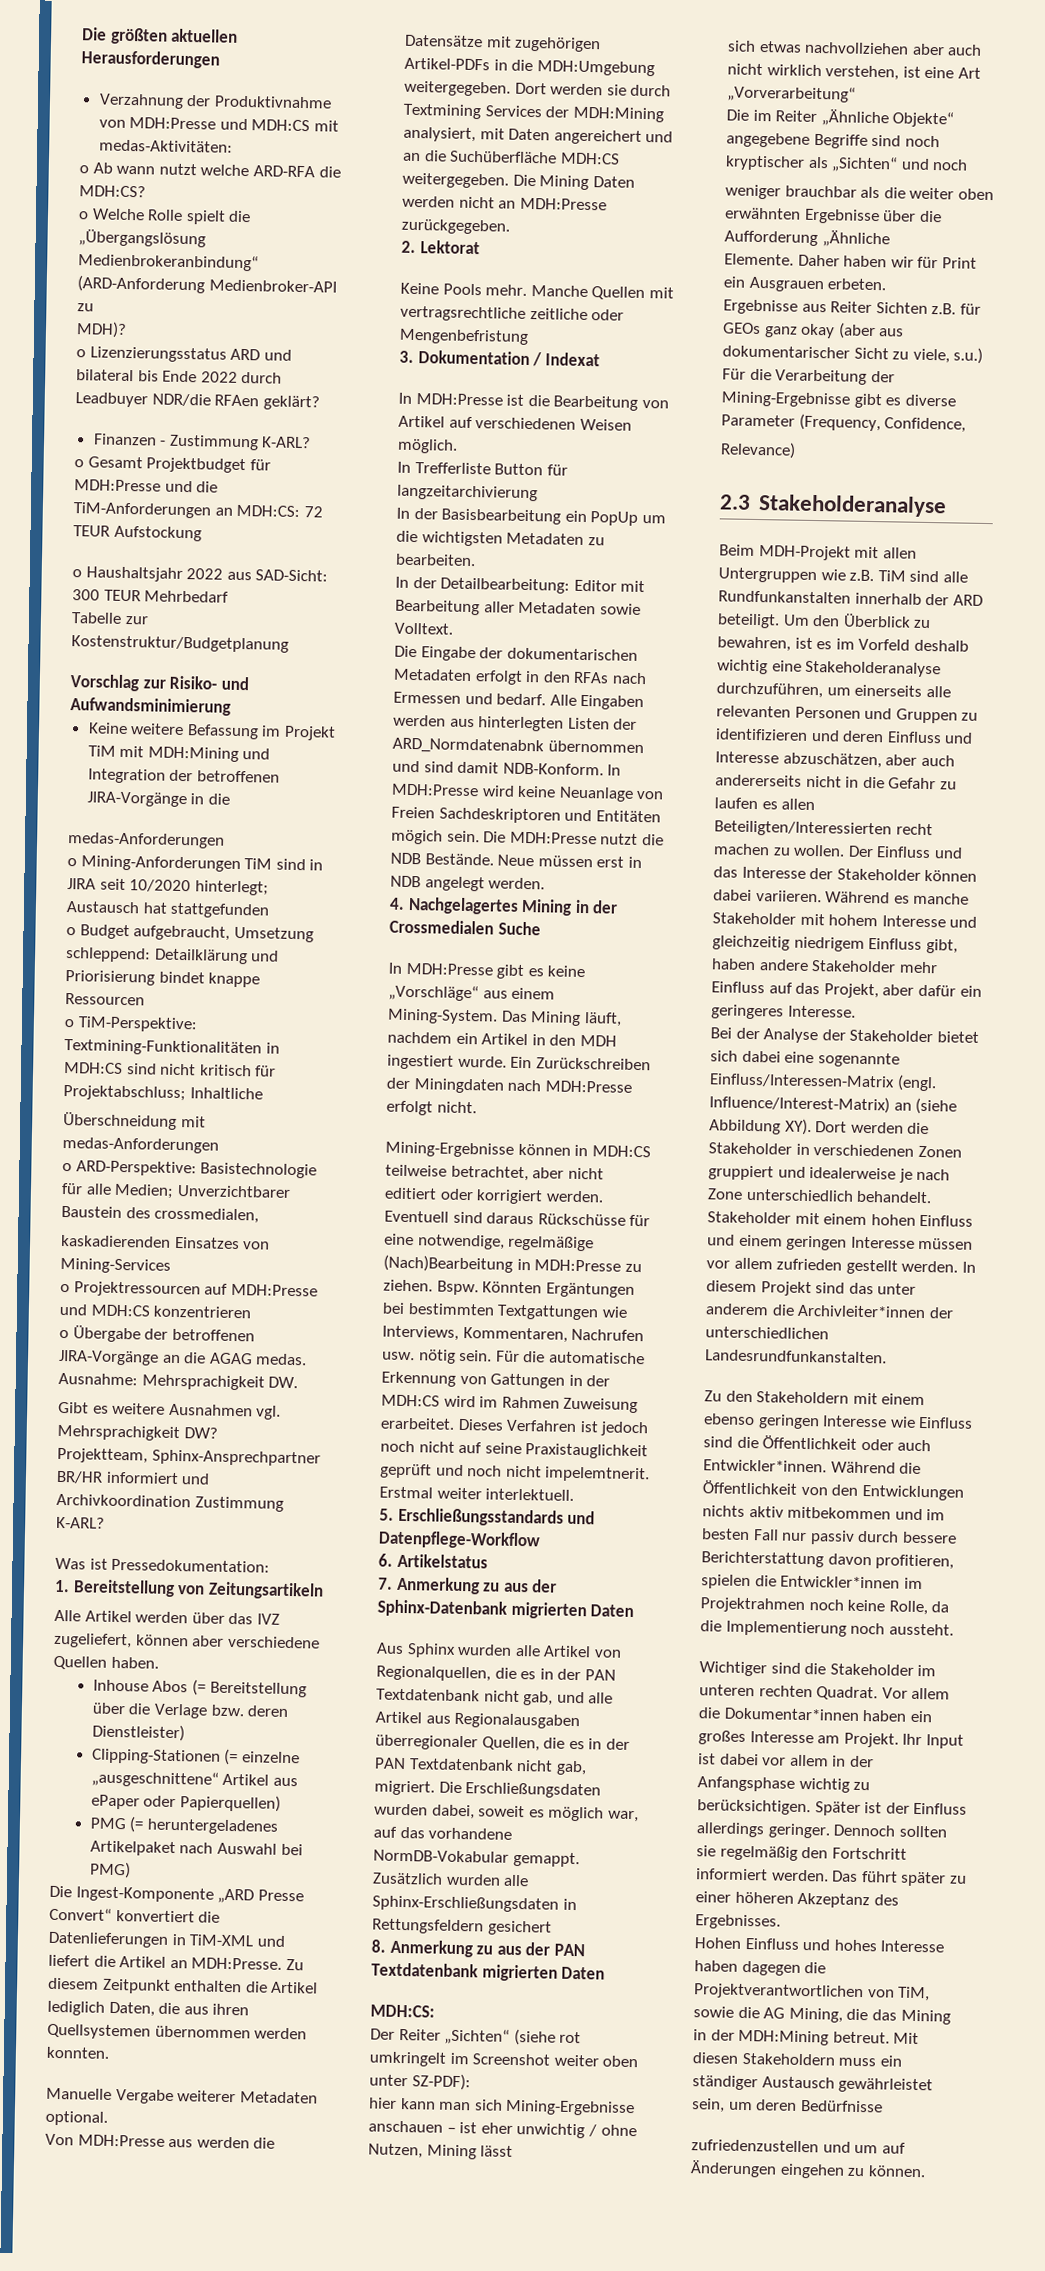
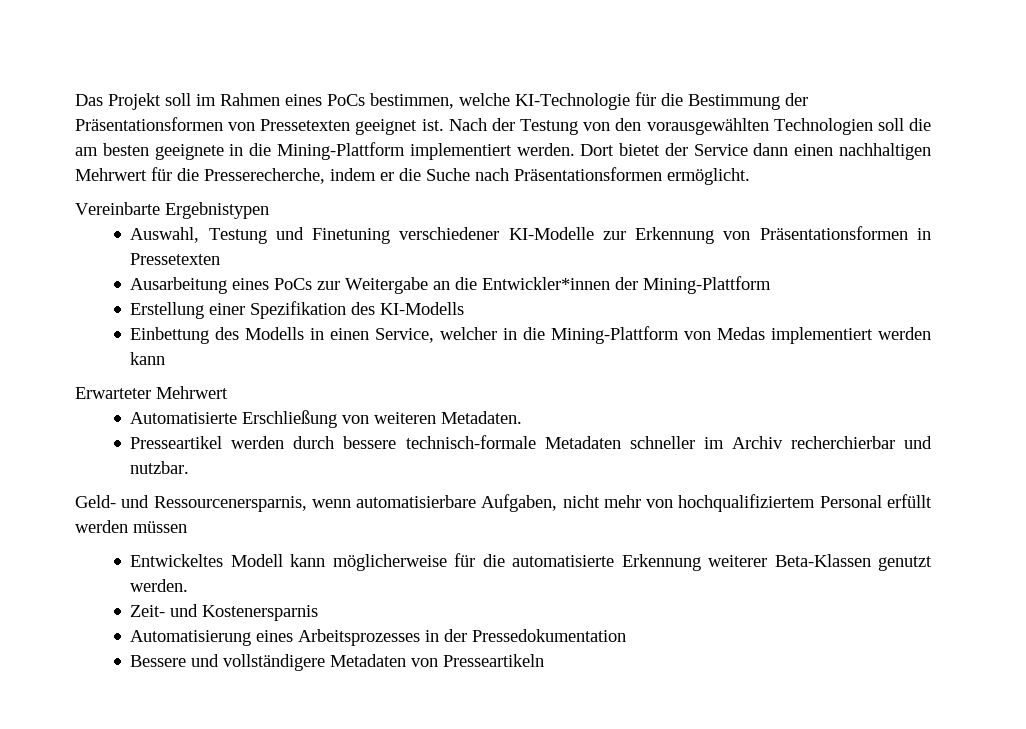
[82,27,239,45] [81,50,220,69] [98,93,332,109] [98,116,340,132] [98,139,233,153] [79,162,341,178] [79,185,146,198] [78,208,252,225] [78,229,206,248] [78,253,259,272] [77,275,337,294] [77,303,94,312] [76,321,127,338] [76,346,292,363] [76,369,283,384] [75,392,320,411] [92,433,312,451] [74,456,271,474] [74,479,219,493] [73,502,323,519] [73,525,202,542] [72,566,329,582] [72,589,230,603] [71,612,149,625] [71,635,289,653] [70,674,249,692] [70,697,231,716] [87,722,337,741] [87,745,271,762] [87,768,280,784] [86,791,230,808] [67,832,225,849] [67,855,324,873] [67,878,269,896] [66,901,270,919] [66,924,314,943] [65,947,280,965] [65,970,261,988] [65,993,145,1006] [64,1016,197,1033] [64,1038,280,1057] [64,1061,277,1077] [63,1084,263,1102] [63,1111,206,1130] [62,1136,219,1154] [62,1160,318,1179] [61,1182,291,1199] [61,1205,260,1224] [61,1234,271,1250] [60,1257,171,1274] [60,1281,318,1298] [59,1303,252,1319] [59,1325,255,1343] [58,1349,308,1366] [58,1372,299,1391] [58,1401,282,1420] [57,1424,218,1442] [57,1447,321,1467] [56,1470,211,1485] [56,1493,284,1512] [56,1516,105,1529] [55,1557,271,1573] [54,1579,324,1600] [54,1609,280,1625] [54,1632,320,1649] [53,1655,159,1670] [92,1679,307,1698] [91,1702,290,1719] [91,1723,185,1742] [90,1748,301,1766] [90,1770,299,1788] [90,1794,282,1812] [89,1816,280,1835] [89,1840,303,1857] [88,1861,131,1879] [49,1885,304,1904] [49,1907,221,1923] [48,1931,285,1948] [48,1954,304,1971] [48,1977,319,1994] [47,2000,250,2017] [47,2023,308,2040] [46,2046,110,2059] [46,2087,318,2105] [45,2110,108,2126] [45,2133,276,2149] [405,34,602,53] [404,57,655,77] [404,80,672,97] [403,103,664,123] [403,126,674,145] [402,150,620,165] [402,172,635,191] [402,195,607,211] [401,218,510,235] [401,240,480,255] [400,282,674,301] [400,305,625,322] [399,328,529,345] [399,350,600,367] [398,392,669,411] [398,415,632,431] [397,438,458,454] [397,461,568,476] [397,484,538,502] [396,507,666,526] [396,530,605,547] [395,553,476,567] [395,576,646,594] [395,599,641,616] [394,622,453,635] [394,645,638,662] [393,668,647,685] [393,691,645,711] [393,714,638,732] [392,737,644,755] [392,760,622,776] [391,783,665,802] [391,806,661,824] [391,829,664,846] [390,852,642,869] [390,875,546,892] [389,896,619,916] [389,919,541,936] [388,962,586,980] [388,984,556,1002] [387,1008,622,1027] [387,1031,617,1047] [387,1054,651,1071] [386,1077,632,1094] [386,1100,477,1116] [385,1141,651,1158] [385,1164,604,1182] [384,1187,604,1205] [384,1210,651,1227] [384,1233,595,1252] [383,1254,642,1273] [383,1279,635,1298] [382,1302,628,1321] [382,1325,645,1343] [382,1349,645,1365] [381,1371,611,1389] [381,1394,639,1414] [380,1417,650,1437] [380,1440,649,1460] [380,1463,651,1483] [379,1486,575,1501] [379,1507,596,1527] [378,1530,541,1550] [378,1553,488,1569] [378,1576,558,1595] [377,1599,635,1620] [376,1642,622,1658] [376,1665,616,1682] [376,1688,614,1706] [375,1711,581,1730] [375,1734,630,1752] [374,1757,587,1776] [374,1780,602,1799] [374,1803,639,1823] [373,1826,513,1840] [373,1849,580,1868] [372,1872,530,1887] [372,1895,577,1913] [372,1918,552,1936] [371,1939,585,1958] [371,1962,606,1982] [370,2004,435,2018] [370,2028,582,2046] [369,2051,639,2068] [369,2073,471,2091] [368,2097,636,2117] [368,2120,637,2139] [368,2143,514,2160] [727,40,983,56] [727,63,981,81] [727,85,856,103] [726,109,955,128] [726,132,940,149] [725,155,969,173] [725,184,994,201] [725,207,942,225] [724,230,890,248] [724,253,977,269] [723,276,887,293] [723,299,981,315] [723,322,905,340] [722,345,984,364] [722,368,895,385] [721,391,956,409] [721,413,967,433] [720,441,796,459] [719,494,947,518] [719,544,917,561] [718,567,968,584] [718,590,983,606] [717,613,932,629] [717,636,969,652] [717,659,942,678] [716,682,951,699] [716,705,979,724] [715,728,974,744] [715,751,955,769] [715,774,957,790] [714,797,816,811] [714,820,933,838] [713,843,963,859] [713,866,978,882] [713,889,970,905] [712,912,978,928] [712,935,958,954] [711,958,938,974] [711,981,982,999] [711,1004,856,1020] [710,1027,979,1044] [710,1050,900,1068] [709,1073,937,1092] [709,1094,958,1115] [709,1118,930,1136] [708,1142,962,1158] [708,1165,951,1183] [707,1188,933,1204] [707,1211,974,1227] [707,1234,974,1251] [706,1257,976,1275] [706,1280,917,1297] [705,1303,954,1319] [705,1326,829,1340] [705,1349,887,1364] [704,1390,926,1406] [703,1413,974,1430] [703,1435,932,1452] [703,1459,922,1475] [702,1480,964,1501] [702,1505,946,1521] [701,1528,957,1545] [701,1551,955,1570] [701,1574,923,1590] [700,1597,950,1616] [700,1620,954,1637] [699,1661,937,1677] [699,1684,951,1701] [698,1707,933,1723] [698,1730,964,1749] [698,1753,874,1768] [697,1776,871,1793] [697,1799,968,1816] [696,1822,948,1839] [696,1845,907,1861] [696,1868,967,1887] [695,1891,899,1909] [695,1914,781,1930] [694,1937,945,1953] [694,1960,827,1976] [693,1983,931,2002] [693,2006,951,2025] [693,2029,920,2046] [692,2052,902,2067] [692,2075,934,2094] [691,2098,883,2113] [691,2139,906,2154] [690,2160,926,2179] Die größten aktuellen Herausforderungen // Verzahnung der Produktivnahme von MDH:Presse und MDH:CS mit medas-Aktivitäten: // o Ab wann nutzt welche ARD-RFA die MDH:CS? // o Welche Rolle spielt die „Übergangslösung Medienbrokeranbindung“ (ARD-Anforderung Medienbroker-API zu // MDH)? // o Lizenzierungsstatus ARD und bilateral bis Ende 2022 durch Leadbuyer NDR/die RFAen geklärt? // Finanzen - Zustimmung K-ARL? // o Gesamt Projektbudget für MDH:Presse und die TiM-Anforderungen an MDH:CS: 72 TEUR Aufstockung // o Haushaltsjahr 2022 aus SAD-Sicht: 300 TEUR Mehrbedarf // Tabelle zur Kostenstruktur/Budgetplanung // Vorschlag zur Risiko- und Aufwandsminimierung // Keine weitere Befassung im Projekt TiM mit MDH:Mining und Integration der betroffenen JIRA-Vorgänge in die // medas-Anforderungen // o Mining-Anforderungen TiM sind in JIRA seit 10/2020 hinterlegt; Austausch hat stattgefunden // o Budget aufgebraucht, Umsetzung schleppend: Detailklärung und Priorisierung bindet knappe Ressourcen // o TiM-Perspektive: Textmining-Funktionalitäten in MDH:CS sind nicht kritisch für Projektabschluss; Inhaltliche // Überschneidung mit medas-Anforderungen // o ARD-Perspektive: Basistechnologie für alle Medien; Unverzichtbarer Baustein des crossmedialen, // kaskadierenden Einsatzes von Mining-Services // o Projektressourcen auf MDH:Presse und MDH:CS konzentrieren // o Übergabe der betroffenen JIRA-Vorgänge an die AGAG medas. Ausnahme: Mehrsprachigkeit DW. // Gibt es weitere Ausnahmen vgl. Mehrsprachigkeit DW? // Projektteam, Sphinx-Ansprechpartner BR/HR informiert und Archivkoordination Zustimmung K-ARL? // Was ist Pressedokumentation: // 1. Bereitstellung von Zeitungsartikeln // Alle Artikel werden über das IVZ zugeliefert, können aber verschiedene Quellen haben. // Inhouse Abos (= Bereitstellung über die Verlage bzw. deren Dienstleister) // Clipping-Stationen (= einzelne „ausgeschnittene“ Artikel aus ePaper oder Papierquellen) // PMG (= heruntergeladenes Artikelpaket nach Auswahl bei PMG) // Die Ingest-Komponente „ARD Presse Convert“ konvertiert die Datenlieferungen in TiM-XML und liefert die Artikel an MDH:Presse. Zu diesem Zeitpunkt enthalten die Artikel lediglich Daten, die aus ihren Quellsystemen übernommen werden konnten. // Manuelle Vergabe weiterer Metadaten optional. // Von MDH:Presse aus werden die Datensätze mit zugehörigen Artikel-PDFs in die MDH:Umgebung weitergegeben. Dort werden sie durch Textmining Services der MDH:Mining analysiert, mit Daten angereichert und an die Suchüberfläche MDH:CS weitergegeben. Die Mining Daten werden nicht an MDH:Presse zurückgegeben. // 2. Lektorat // Keine Pools mehr. Manche Quellen mit vertragsrechtliche zeitliche oder Mengenbefristung // 3. Dokumentation / Indexat // In MDH:Presse ist die Bearbeitung von Artikel auf verschiedenen Weisen möglich. // In Trefferliste Button für langzeitarchivierung // In der Basisbearbeitung ein PopUp um die wichtigsten Metadaten zu bearbeiten. // In der Detailbearbeitung: Editor mit Bearbeitung aller Metadaten sowie Volltext. // Die Eingabe der dokumentarischen Metadaten erfolgt in den RFAs nach Ermessen und bedarf. Alle Eingaben werden aus hinterlegten Listen der ARD_Normdatenabnk übernommen und sind damit NDB-Konform. In MDH:Presse wird keine Neuanlage von Freien Sachdeskriptoren und Entitäten mögich sein. Die MDH:Presse nutzt die NDB Bestände. Neue müssen erst in NDB angelegt werden. // 4. Nachgelagertes Mining in der Crossmedialen Suche // In MDH:Presse gibt es keine „Vorschläge“ aus einem Mining-System. Das Mining läuft, nachdem ein Artikel in den MDH ingestiert wurde. Ein Zurückschreiben der Miningdaten nach MDH:Presse erfolgt nicht. // Mining-Ergebnisse können in MDH:CS teilweise betrachtet, aber nicht editiert oder korrigiert werden. Eventuell sind daraus Rückschüsse für eine notwendige, regelmäßige (Nach)Bearbeitung in MDH:Presse zu ziehen. Bspw. Könnten Ergäntungen bei bestimmten Textgattungen wie Interviews, Kommentaren, Nachrufen usw. nötig sein. Für die automatische Erkennung von Gattungen in der MDH:CS wird im Rahmen Zuweisung erarbeitet. Dieses Verfahren ist jedoch noch nicht auf seine Praxistauglichkeit geprüft und noch nicht impelemtnerit. Erstmal weiter interlektuell. // 5. Erschließungsstandards und Datenpflege-Workflow // 6. Artikelstatus // 7. Anmerkung zu aus der Sphinx-Datenbank migrierten Daten // Aus Sphinx wurden alle Artikel von Regionalquellen, die es in der PAN Textdatenbank nicht gab, und alle Artikel aus Regionalausgaben überregionaler Quellen, die es in der PAN Textdatenbank nicht gab, migriert. Die Erschließungsdaten wurden dabei, soweit es möglich war, auf das vorhandene NormDB-Vokabular gemappt. Zusätzlich wurden alle Sphinx-Erschließungsdaten in Rettungsfeldern gesichert // 8. Anmerkung zu aus der PAN Textdatenbank migrierten Daten // MDH:CS: // Der Reiter „Sichten“ (siehe rot umkringelt im Screenshot weiter oben unter SZ-PDF): // hier kann man sich Mining-Ergebnisse anschauen – ist eher unwichtig / ohne Nutzen, Mining lässt // sich etwas nachvollziehen aber auch nicht wirklich verstehen, ist eine Art „Vorverarbeitung“ // Die im Reiter „Ähnliche Objekte“ angegebene Begriffe sind noch kryptischer als „Sichten“ und noch // weniger brauchbar als die weiter oben erwähnten Ergebnisse über die Aufforderung „Ähnliche // Elemente. Daher haben wir für Print ein Ausgrauen erbeten. // Ergebnisse aus Reiter Sichten z.B. für GEOs ganz okay (aber aus dokumentarischer Sicht zu viele, s.u.) Für die Verarbeitung der Mining-Ergebnisse gibt es diverse Parameter (Frequency, Confidence, // Relevance) // 2.3 Stakeholderanalyse // Beim MDH-Projekt mit allen Untergruppen wie z.B. TiM sind alle Rundfunkanstalten innerhalb der ARD beteiligt. Um den Überblick zu bewahren, ist es im Vorfeld deshalb wichtig eine Stakeholderanalyse durchzuführen, um einerseits alle relevanten Personen und Gruppen zu identifizieren und deren Einfluss und Interesse abzuschätzen, aber auch andererseits nicht in die Gefahr zu laufen es allen Beteiligten/Interessierten recht machen zu wollen. Der Einfluss und das Interesse der Stakeholder können dabei variieren. Während es manche Stakeholder mit hohem Interesse und gleichzeitig niedrigem Einfluss gibt, haben andere Stakeholder mehr Einfluss auf das Projekt, aber dafür ein geringeres Interesse. // Bei der Analyse der Stakeholder bietet sich dabei eine sogenannte Einfluss/Interessen-Matrix (engl. Influence/Interest-Matrix) an (siehe Abbildung XY). Dort werden die Stakeholder in verschiedenen Zonen gruppiert und idealerweise je nach Zone unterschiedlich behandelt. Stakeholder mit einem hohen Einfluss und einem geringen Interesse müssen vor allem zufrieden gestellt werden. In diesem Projekt sind das unter anderem die Archivleiter*innen der unterschiedlichen Landesrundfunkanstalten. // Zu den Stakeholdern mit einem ebenso geringen Interesse wie Einfluss sind die Öffentlichkeit oder auch Entwickler*innen. Während die Öffentlichkeit von den Entwicklungen nichts aktiv mitbekommen und im besten Fall nur passiv durch bessere Berichterstattung davon profitieren, spielen die Entwickler*innen im Projektrahmen noch keine Rolle, da die Implementierung noch aussteht. // Wichtiger sind die Stakeholder im unteren rechten Quadrat. Vor allem die Dokumentar*innen haben ein großes Interesse am Projekt. Ihr Input ist dabei vor allem in der Anfangsphase wichtig zu berücksichtigen. Später ist der Einfluss allerdings geringer. Dennoch sollten sie regelmäßig den Fortschritt informiert werden. Das führt später zu einer höheren Akzeptanz des Ergebnisses. // Hohen Einfluss und hohes Interesse haben dagegen die Projektverantwortlichen von TiM, sowie die AG Mining, die das Mining in der MDH:Mining betreut. Mit diesen Stakeholdern muss ein ständiger Austausch gewährleistet sein, um deren Bedürfnisse // zufriedenzustellen und um auf Änderungen eingehen zu können. -> [75,92,808,110] [75,117,931,135] [75,142,932,160] [75,167,750,185] [75,202,269,219] [130,226,931,244] [130,253,221,265] [130,276,772,294] [130,301,465,319] [130,326,931,344] [130,352,166,365] [75,386,228,399] [130,410,523,428] [130,435,932,449] [130,461,190,474] [75,494,932,512] [75,520,187,533] [130,553,933,571] [130,579,189,592] [130,604,319,621] [130,629,627,646] [130,654,545,671] Das Projekt soll im Rahmen eines PoCs bestimmen, welche KI-Technologie für die Bestimmung der Präsentationsformen von Pressetexten geeignet ist. Nach der Testung von den vorausgewählten Technologien soll die am besten geeignete in die Mining-Plattform implementiert werden. Dort bietet der Service dann einen nachhaltigen Mehrwert für die Presserecherche, indem er die Suche nach Präsentationsformen ermöglicht. // Vereinbarte Ergebnistypen // Auswahl, Testung und Finetuning verschiedener KI-Modelle zur Erkennung von Präsentationsformen in Pressetexten // Ausarbeitung eines PoCs zur Weitergabe an die Entwickler*innen der Mining-Plattform // Erstellung einer Spezifikation des KI-Modells // Einbettung des Modells in einen Service, welcher in die Mining-Plattform von Medas implementiert werden kann // Erwarteter Mehrwert // Automatisierte Erschließung von weiteren Metadaten. // Presseartikel werden durch bessere technisch-formale Metadaten schneller im Archiv recherchierbar und nutzbar. // Geld- und Ressourcenersparnis, wenn automatisierbare Aufgaben, nicht mehr von hochqualifiziertem Personal erfüllt werden müssen // Entwickeltes Modell kann möglicherweise für die automatisierte Erkennung weiterer Beta-Klassen genutzt werden. // Zeit- und Kostenersparnis // Automatisierung eines Arbeitsprozesses in der Pressedokumentation // Bessere und vollständigere Metadaten von Presseartikeln

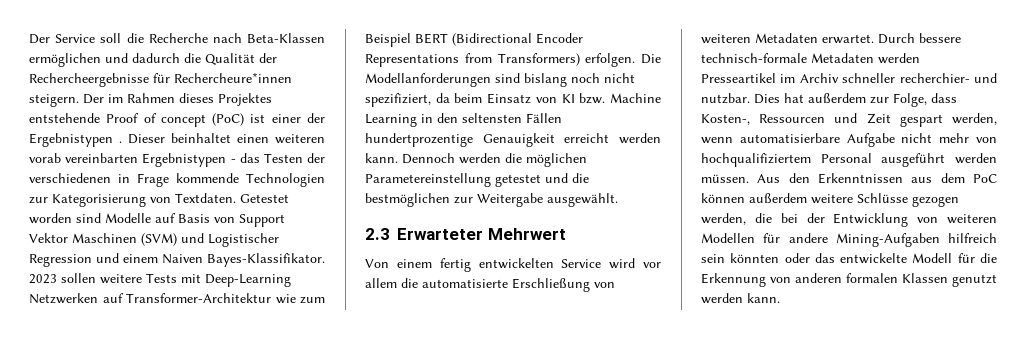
[75,92,808,110] [75,117,931,135] [75,142,932,160] [75,167,750,185] [75,202,269,219] [130,226,931,244] [130,253,221,265] [130,276,772,294] [130,301,465,319] [130,326,931,344] [130,352,166,365] [75,386,228,399] [130,410,523,428] [130,435,932,449] [130,461,190,474] [75,495,307,512] Das Projekt soll im Rahmen eines PoCs bestimmen, welche KI-Technologie für die Bestimmung der Präsentationsformen von Pressetexten geeignet ist. Nach der Testung von den vorausgewählten Technologien soll die am besten geeignete in die Mining-Plattform implementiert werden. Dort bietet der Service dann einen nachhaltigen Mehrwert für die Presserecherche, indem er die Suche nach Präsentationsformen ermöglicht. // Vereinbarte Ergebnistypen // Auswahl, Testung und Finetuning verschiedener KI-Modelle zur Erkennung von Präsentationsformen in Pressetexten // Ausarbeitung eines PoCs zur Weitergabe an die Entwickler*innen der Mining-Plattform // Erstellung einer Spezifikation des KI-Modells // Einbettung des Modells in einen Service, welcher in die Mining-Plattform von Medas implementiert werden kann // Erwarteter Mehrwert // Automatisierte Erschließung von weiteren Metadaten. // Presseartikel werden durch bessere technisch-formale Metadaten schneller im Archiv recherchierbar und nutzbar. // Geld- und Ressourcenersparnis, -> [29,33,325,44] [29,53,277,67] [29,72,292,87] [29,93,272,107] [29,113,325,127] [29,133,325,147] [29,153,325,167] [29,173,325,187] [29,193,289,207] [29,213,285,227] [29,233,279,247] [29,253,325,267] [29,273,291,287] [29,293,325,304] [365,33,583,47] [365,53,661,67] [365,73,635,87] [365,93,661,107] [365,113,562,127] [365,133,661,147] [365,153,587,167] [365,173,589,187] [365,193,618,207] [365,228,566,240] [365,258,661,272] [365,278,615,292] [701,33,961,44] [701,53,920,64] [701,73,997,83] [701,93,957,107] [701,113,997,127] Der Service soll die Recherche nach Beta-Klassen ermöglichen und dadurch die Qualität der Rechercheergebnisse für Rechercheure*innen steigern. Der im Rahmen dieses Projektes entstehende Proof of concept (PoC) ist einer der Ergebnistypen . Dieser beinhaltet einen weiteren vorab vereinbarten Ergebnistypen - das Testen der verschiedenen in Frage kommende Technologien zur Kategorisierung von Textdaten. Getestet worden sind Modelle auf Basis von Support Vektor Maschinen (SVM) und Logistischer Regression und einem Naiven Bayes-Klassifikator. 2023 sollen weitere Tests mit Deep-Learning Netzwerken auf Transformer-Architektur wie zum Beispiel BERT (Bidirectional Encoder Representations from Transformers) erfolgen. Die Modellanforderungen sind bislang noch nicht spezifiziert, da beim Einsatz von KI bzw. Machine Learning in den seltensten Fällen hundertprozentige Genauigkeit erreicht werden kann. Dennoch werden die möglichen Parametereinstellung getestet und die bestmöglichen zur Weitergabe ausgewählt. // 2.3 Erwarteter Mehrwert // Von einem fertig entwickelten Service wird vor allem die automatisierte Erschließung von weiteren Metadaten erwartet. Durch bessere technisch-formale Metadaten werden Presseartikel im Archiv schneller recherchier- und nutzbar. Dies hat außerdem zur Folge, dass Kosten-, Ressourcen und Zeit gespart werden,
[481,494,558,512] Aufgaben, -> [846,133,895,147] Aufgabe
[886,494,932,508] [75,520,187,533] [130,553,933,571] [130,579,189,592] [130,604,319,621] [130,629,627,646] [130,654,545,671] erfüllt werden müssen // Entwickeltes Modell kann möglicherweise für die automatisierte Erkennung weiterer Beta-Klassen genutzt werden. // Zeit- und Kostenersparnis // Automatisierung eines Arbeitsprozesses in der Pressedokumentation // Bessere und vollständigere Metadaten von Presseartikeln -> [881,153,997,167] [701,173,997,184] [701,193,959,207] [701,213,997,227] [701,233,997,247] [701,253,997,264] [701,273,997,287] [701,293,780,304] ausgeführt werden müssen. Aus den Erkenntnissen aus dem PoC können außerdem weitere Schlüsse gezogen werden, die bei der Entwicklung von weiteren Modellen für andere Mining-Aufgaben hilfreich sein könnten oder das entwickelte Modell für die Erkennung von anderen formalen Klassen genutzt werden kann.

